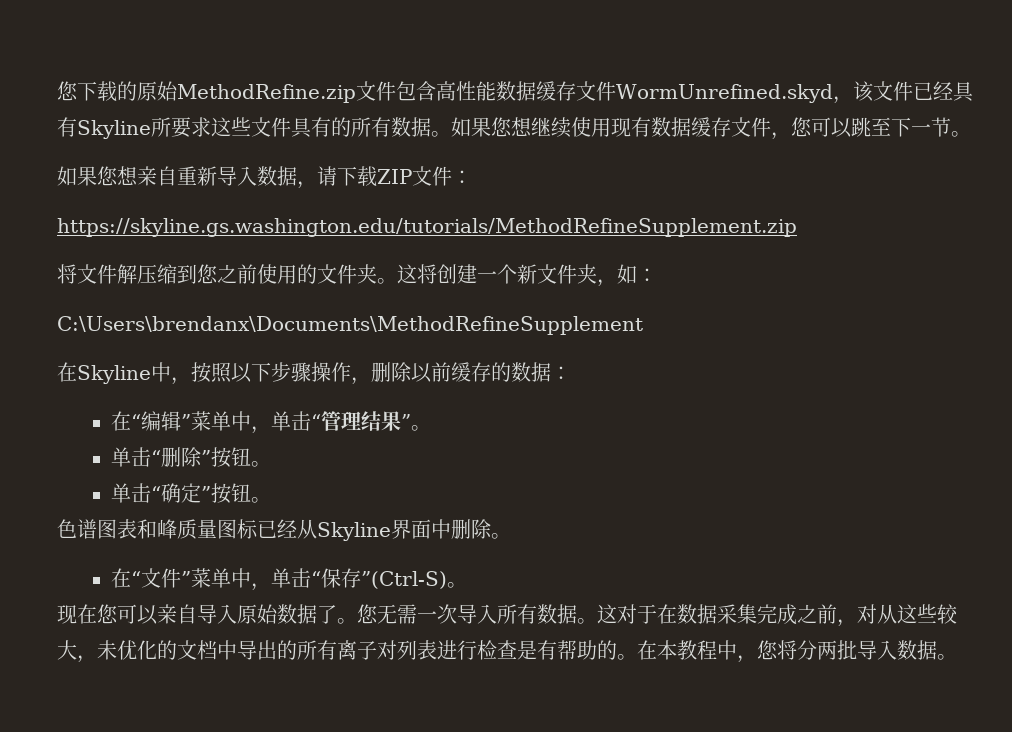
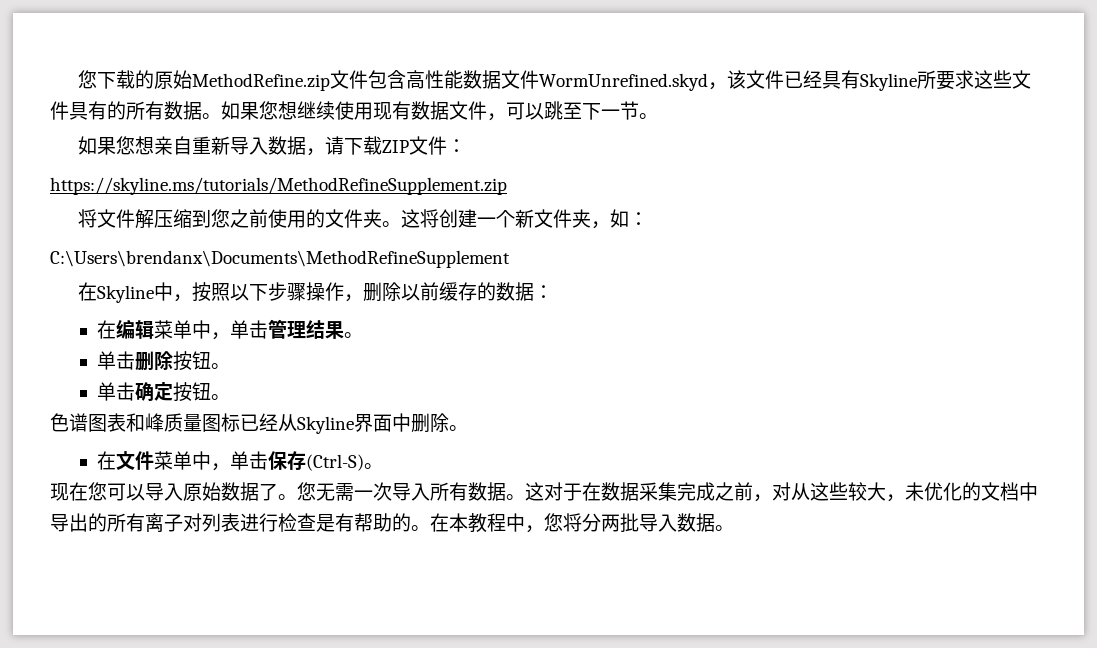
[536,81,576,101] 缓存 -> (501, 79) none
[691,117,812,140] 缓存文件，您 -> [449,101,506,121] 文件，
[57,218,797,237] https://skyline.gs.washington.edu/tutorials/MethodRefineSupplement.zip -> [50,177,507,195] https://skyline.ms/tutorials/MethodRefineSupplement.zip
[131,411,322,434] “编辑”菜单中，单击“ -> [116,319,269,340] 编辑菜单中，单击
[401,414,432,431] [111,447,212,467] ”。 // 单击“删除” -> [344,332,364,338] [97,351,174,371] 。 // 单击删除
[151,483,212,503] “确定” -> [135,382,174,401] 确定
[131,568,448,591] “文件”菜单中，单击“保存”(Ctrl-S) -> [116,451,365,471] 文件菜单中，单击保存(Ctrl-S)
[157,604,197,624] 亲自 -> (145, 492) none

